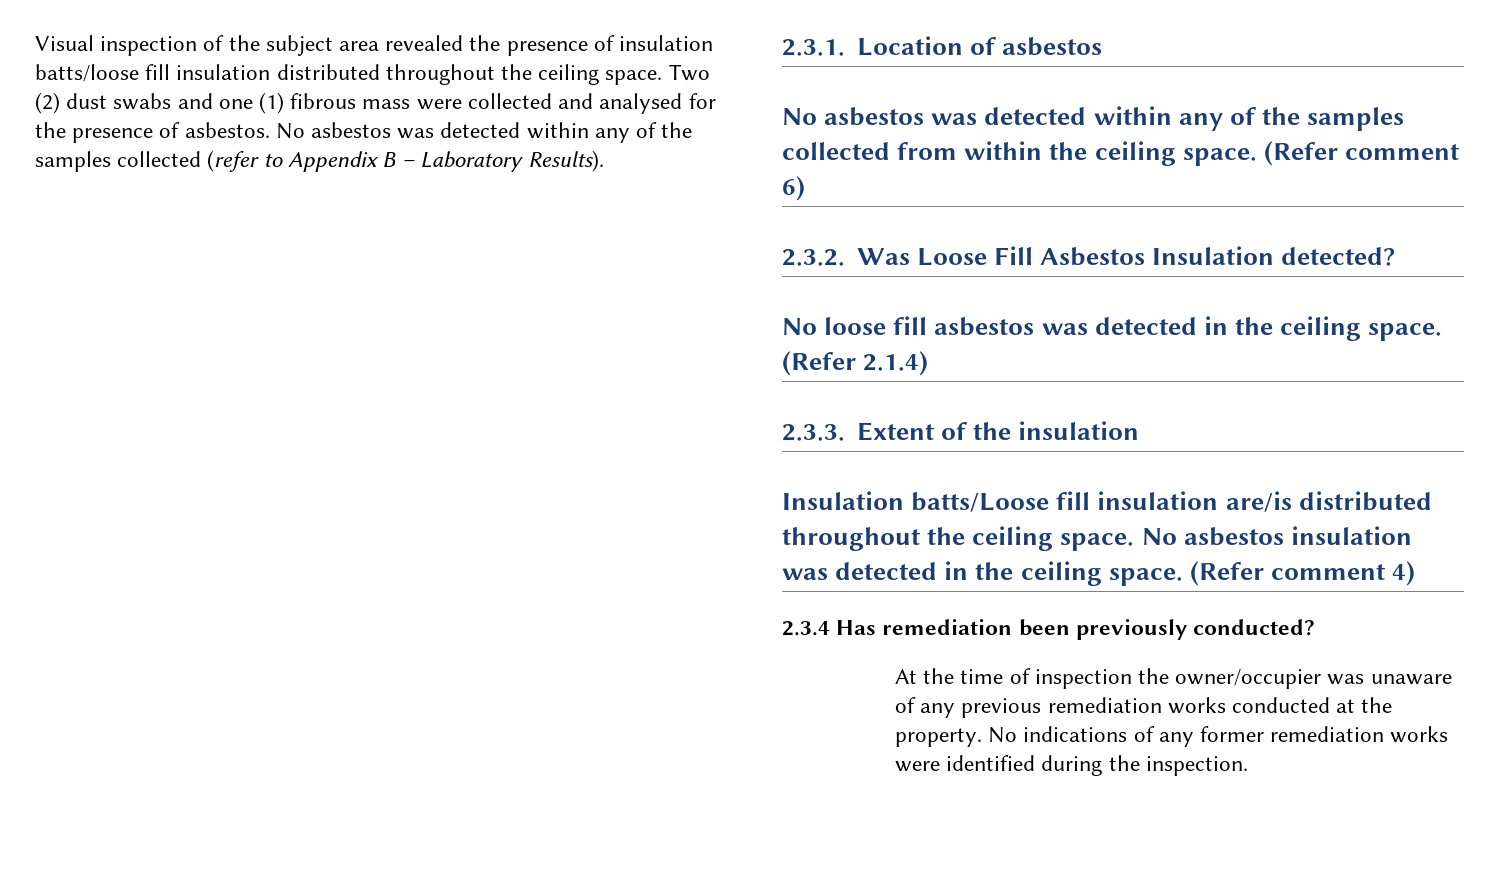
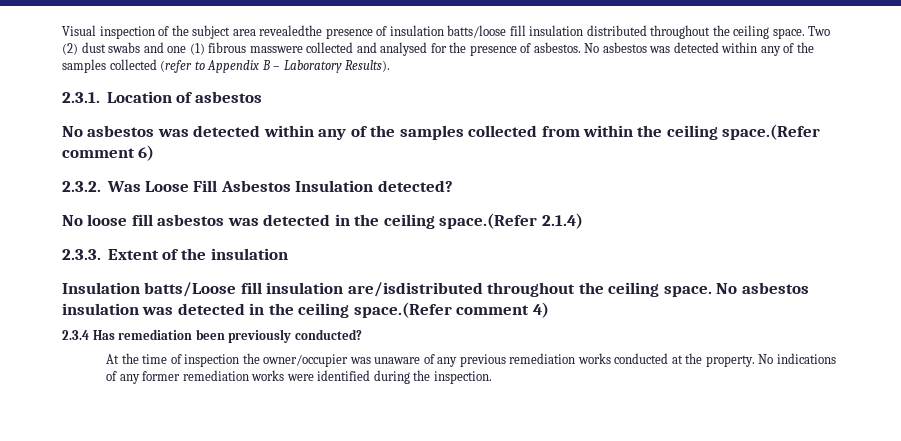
[385,35,501,51] revealed the -> [259,25,323,36] revealedthe
[362,99,462,110] mass were -> [249,46,303,53] masswere
[1182,141,1338,166] space. (Refer -> [722,124,821,140] space.(Refer
[1368,323,1443,341] [782,351,856,376] space. (Refer -> [439,213,538,229] space.(Refer
[1225,491,1432,512] are/is distributed -> [347,282,483,297] are/isdistributed
[1108,561,1264,586] space. (Refer -> [353,302,452,318] space.(Refer

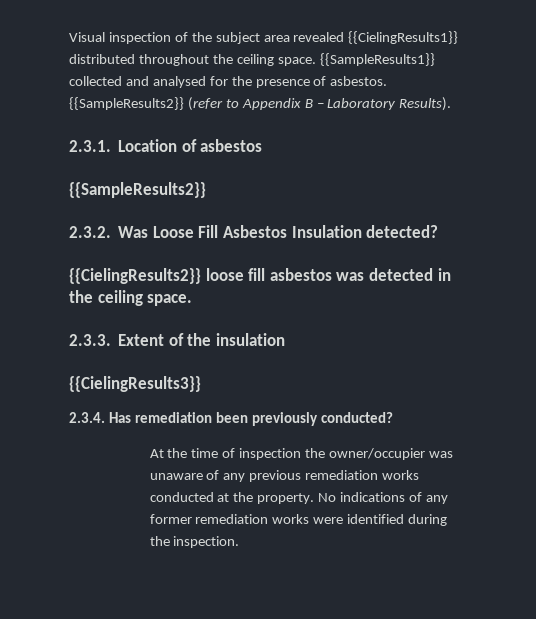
[259,25,584,39] revealedthe presence of insulation batts/loose fill insulation -> [293,31,459,44] revealed {{CielingResults1}}
[808,26,831,36] [62,42,303,55] Two (2) dust swabs and one (1) fibrous masswere -> [319,53,435,66] {{SampleResults1}}
[584,42,814,56] [62,59,157,73] No asbestos was detected within any of the samples collected -> [69,97,184,110] {{SampleResults2}}
[62,124,821,140] [62,145,155,161] No asbestos was detected within any of the samples collected from within the ceiling space.(Refer comment 6) -> [69,182,206,198] {{SampleResults2}}
[62,215,83,226] No -> [69,268,201,284] {{CielingResults2}}
[439,213,583,229] space.(Refer 2.1.4) -> [147,294,193,306] space.
[62,282,809,297] [62,302,549,318] [62,330,89,340] Insulation batts/Loose fill insulation are/isdistributed throughout the ceiling space. No asbestos insulation was detected in the ceiling space.(Refer comment 4) // 2.3.4 -> [69,376,201,392] [69,412,105,423] {{CielingResults3}} // 2.3.4.

